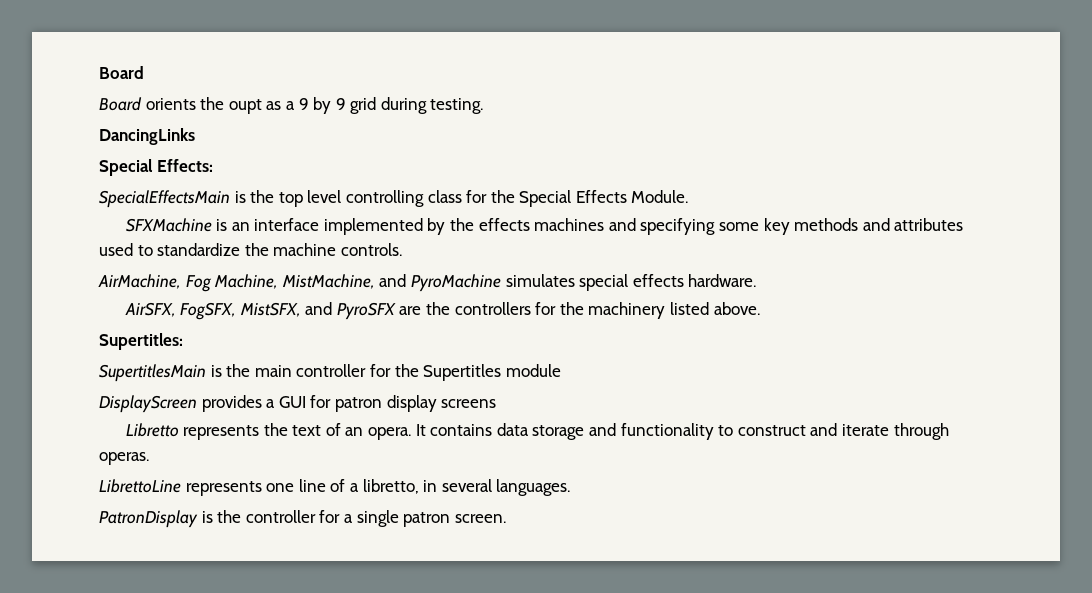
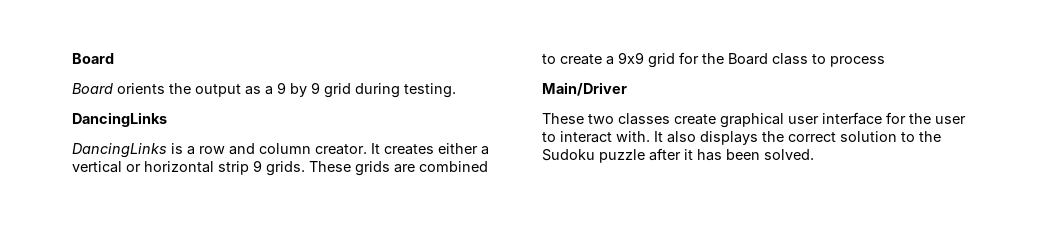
[228,99,262,114] oupt -> [195,84,241,97] output
[99,159,213,176] [99,190,689,208] [125,218,964,235] [99,243,402,256] [98,274,757,292] [124,302,760,320] [99,333,183,350] [99,364,561,382] [99,395,497,413] [125,423,949,440] [99,452,149,465] [99,479,571,496] [99,510,506,528] Special Effects: // SpecialEffectsMain is the top level controlling class for the Special Effects Module. // SFXMachine is an interface implemented by the effects machines and specifying some key methods and attributes used to standardize the machine controls. // AirMachine, Fog Machine, MistMachine, and PyroMachine simulates special effects hardware. // AirSFX, FogSFX, MistSFX, and PyroSFX are the controllers for the machinery listed above. // Supertitles: // SupertitlesMain is the main controller for the Supertitles module // DisplayScreen provides a GUI for patron display screens // Libretto represents the text of an opera. It contains data storage and functionality to construct and iterate through operas. // LibrettoLine represents one line of a libretto, in several languages. // PatronDisplay is the controller for a single patron screen. -> [72,143,489,158] [72,160,488,176] [542,52,885,68] [542,82,627,96] [542,112,966,128] [542,131,941,145] [542,148,814,163] DancingLinks is a row and column creator. It creates either a vertical or horizontal strip 9 grids. These grids are combined to create a 9x9 grid for the Board class to process // Main/Driver // These two classes create graphical user interface for the user to interact with. It also displays the correct solution to the Sudoku puzzle after it has been solved.

